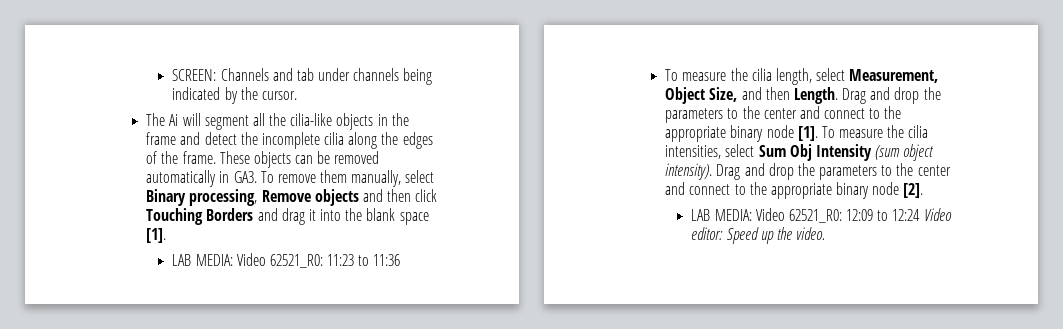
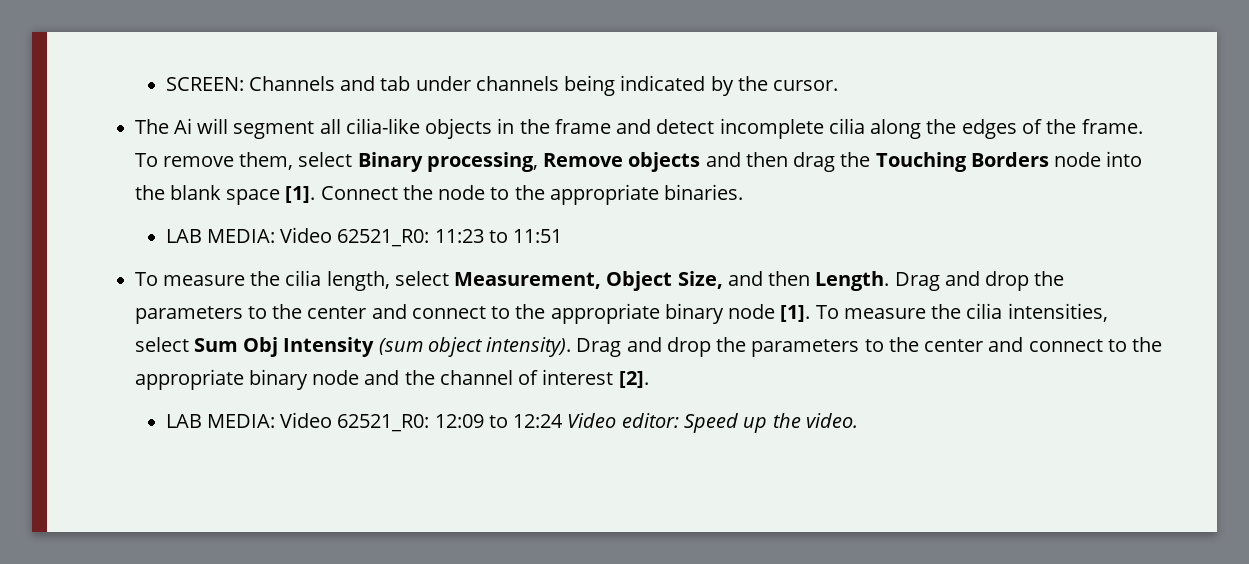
[269,113,287,126] the -> (341, 126) none
[240,132,258,145] the -> (715, 126) none
[219,151,380,168] [146,170,402,187] These objects can be removed automatically in GA3. To remove them manually, -> [134,152,294,170] To remove them,
[415,189,438,202] [146,208,316,225] click Touching Borders and drag it -> [793,152,1102,172] drag the Touching Borders node
(167, 235) none -> [320,184,744,205] Connect the node to the appropriate binaries.
[373,254,401,266] 11:36 -> [513,229,563,243] 11:51
(900, 188) none -> [364,369,614,385] and the channel of interest

